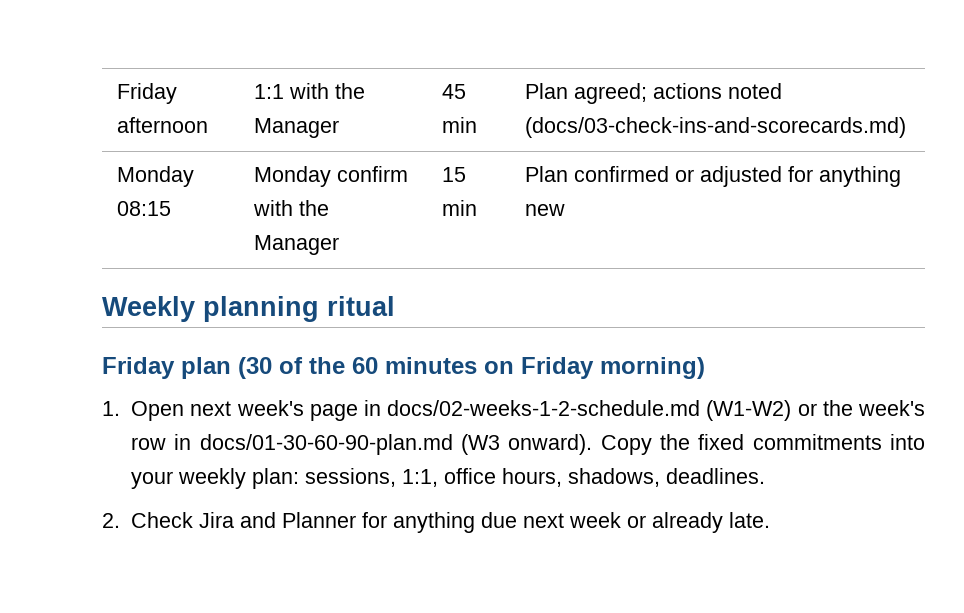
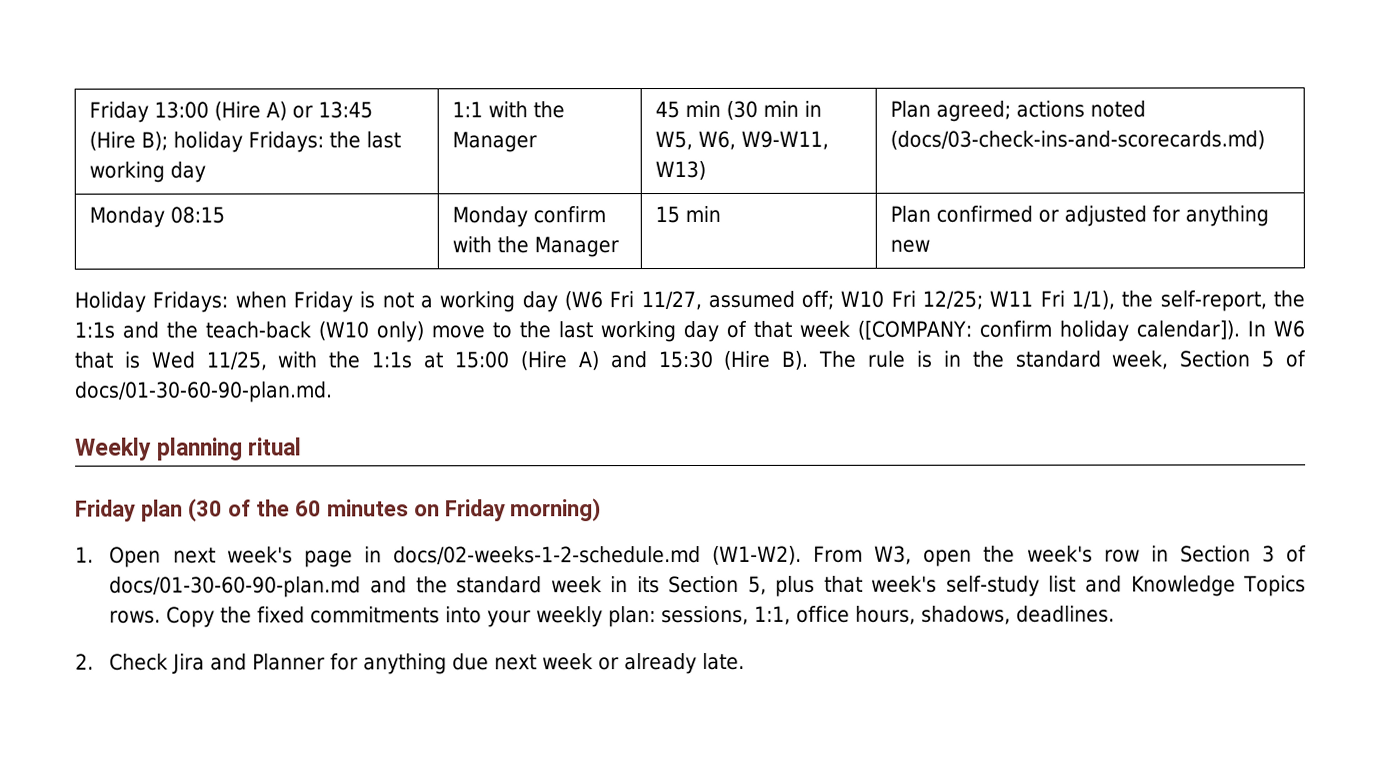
[116,83,177,104] [116,117,208,133] Friday afternoon -> [89,101,374,123] [89,131,402,153] [89,161,207,183] Friday 13:00 (Hire A) or 13:45 (Hire B); holiday Fridays: the last working day
(477, 125) none -> [726,100,823,120] [655,130,830,151] [655,160,707,181] (30 min in W5, W6, W9-W11, W13)
(565, 210) none -> [74,290,1305,313] [74,320,1305,343] [74,350,1306,371] [74,381,333,403] // Holiday Fridays: when Friday is not a working day (W6 Fri 11/27, assumed off; W10 Fri 12/25; W11 Fri 1/1), the self-report, the 1:1s and the teach-back (W10 only) move to the last working day of that week ([COMPANY: confirm holiday calendar]). In W6 that is Wed 11/25, with the 1:1s at 15:00 (Hire A) and 15:30 (Hire B). The rule is in the standard week, Section 5 of docs/01-30-60-90-plan.md.
[706,400,926,421] [131,434,593,455] (W1-W2) or the week's row in docs/01-30-60-90-plan.md (W3 onward). -> [712,545,1307,567] [109,575,1307,598] [109,610,162,624] (W1-W2). From W3, open the week's row in Section 3 of docs/01-30-60-90-plan.md and the standard week in its Section 5, plus that week's self-study list and Knowledge Topics rows.

